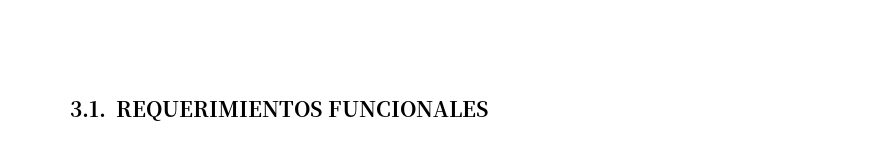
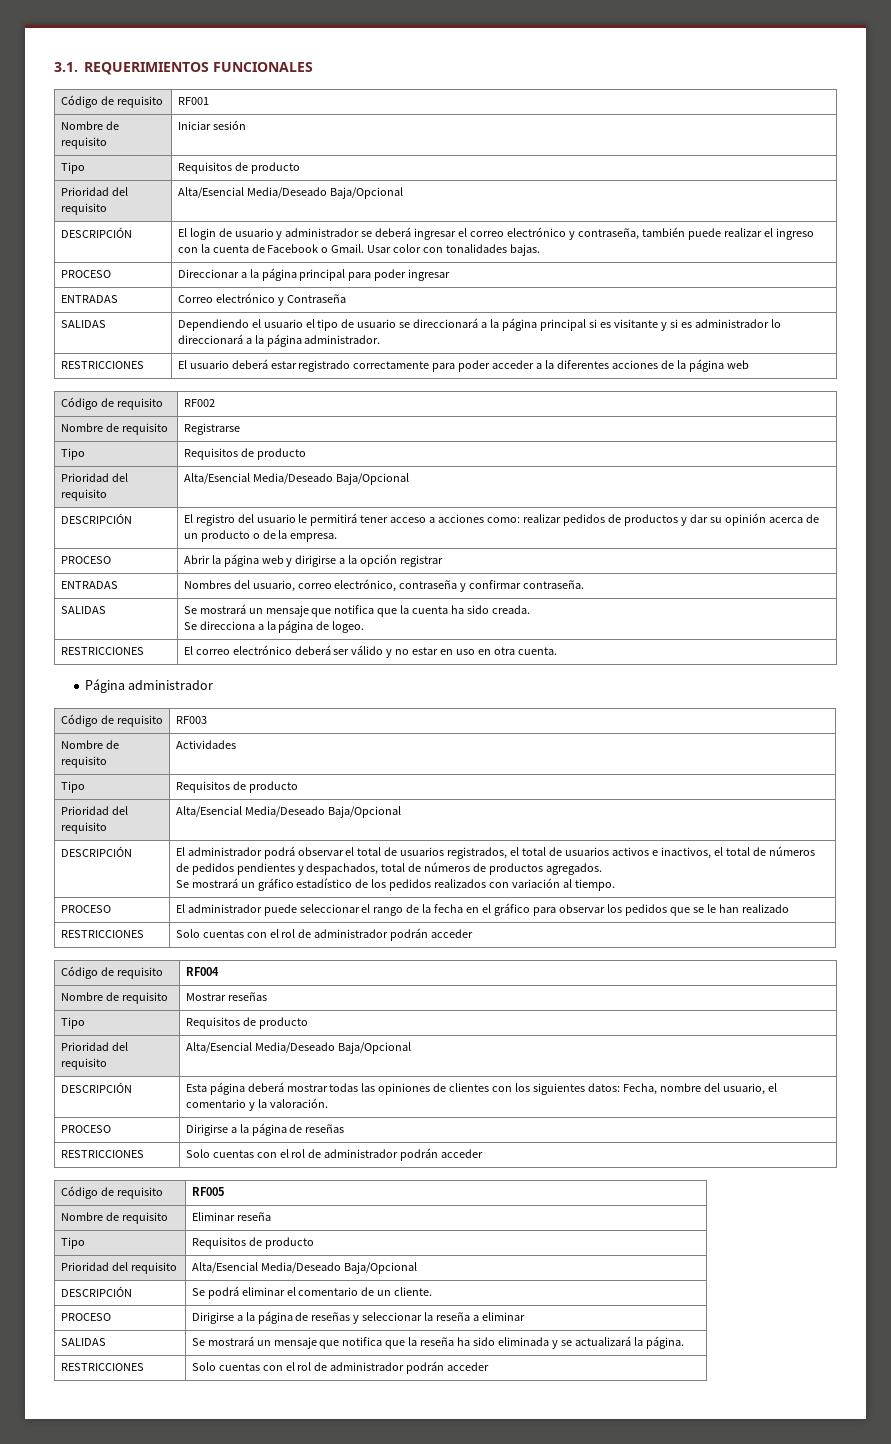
(490, 109) none -> [60,95,163,108] [177,97,209,105] [60,121,119,130] [60,137,107,149] [177,120,246,130] [60,162,85,174] [177,162,300,174] [60,187,128,196] [60,203,107,215] [177,187,403,199] [60,227,132,238] [177,227,815,240] [177,244,541,256] [60,270,111,278] [177,268,451,281] [60,295,118,303] [177,293,346,306] [60,320,106,328] [177,318,781,331] [177,334,381,347] [60,361,144,369] [177,359,750,372] [60,397,163,410] [183,399,215,407] [60,423,168,435] [183,423,240,435] [60,448,85,460] [183,448,306,460] [60,473,128,482] [60,489,107,501] [183,473,409,485] [60,513,132,524] [183,513,819,526] [183,530,338,542] [60,556,111,564] [183,554,444,567] [60,581,118,589] [183,579,585,592] [60,606,106,614] [183,604,531,617] [183,620,365,633] [60,647,144,655] [183,645,558,658] [85,679,214,693] [60,714,163,727] [175,716,207,724] [60,740,119,749] [60,756,107,768] [175,740,236,749] [60,781,85,793] [175,781,298,793] [60,806,128,815] [60,822,107,834] [175,806,401,818] [60,846,132,857] [175,846,816,859] [175,862,603,875] [175,878,616,891] [60,905,111,913] [175,903,789,916] [60,930,144,938] [175,928,474,941] [60,966,163,979] [185,967,219,976] [60,992,168,1004] [185,992,267,1001] [60,1017,85,1029] [185,1017,308,1029] [60,1042,128,1051] [60,1058,107,1070] [185,1042,411,1054] [60,1082,132,1093] [185,1082,778,1095] [185,1098,328,1111] [60,1125,111,1133] [185,1123,345,1136] [60,1150,144,1158] [185,1148,484,1161] [60,1186,163,1199] [191,1187,224,1196] [60,1212,168,1224] [191,1212,271,1221] [60,1237,85,1249] [191,1237,314,1249] [60,1262,177,1274] [191,1262,417,1274] [60,1286,132,1297] [191,1286,433,1299] [60,1313,111,1321] [191,1311,526,1324] [60,1338,106,1346] [191,1336,685,1349] [60,1363,144,1371] [191,1361,490,1374] // Código de requisito | RF001 // Nombre de requisito | Iniciar sesión // Tipo | Requisitos de producto // Prioridad del requisito | Alta/Esencial Media/Deseado Baja/Opcional // DESCRIPCIÓN | El login de usuario y administrador se deberá ingresar el correo electrónico y contraseña, también puede realizar el ingreso con la cuenta de Facebook o Gmail. Usar color con tonalidades bajas. // PROCESO | Direccionar a la página principal para poder ingresar // ENTRADAS | Correo electrónico y Contraseña // SALIDAS | Dependiendo el usuario el tipo de usuario se direccionará a la página principal si es visitante y si es administrador lo direccionará a la página administrador. // RESTRICCIONES | El usuario deberá estar registrado correctamente para poder acceder a la diferentes acciones de la página web // Código de requisito | RF002 // Nombre de requisito | Registrarse // Tipo | Requisitos de producto // Prioridad del requisito | Alta/Esencial Media/Deseado Baja/Opcional // DESCRIPCIÓN | El registro del usuario le permitirá tener acceso a acciones como: realizar pedidos de productos y dar su opinión acerca de un producto o de la empresa. // PROCESO | Abrir la página web y dirigirse a la opción registrar // ENTRADAS | Nombres del usuario, correo electrónico, contraseña y confirmar contraseña. // SALIDAS | Se mostrará un mensaje que notifica que la cuenta ha sido creada. // Se direcciona a la página de logeo. // RESTRICCIONES | El correo electrónico deberá ser válido y no estar en uso en otra cuenta. // Página administrador // Código de requisito | RF003 // Nombre de requisito | Actividades // Tipo | Requisitos de producto // Prioridad del requisito | Alta/Esencial Media/Deseado Baja/Opcional // DESCRIPCIÓN | El administrador podrá observar el total de usuarios registrados, el total de usuarios activos e inactivos, el total de números de pedidos pendientes y despachados, total de números de productos agregados. // Se mostrará un gráfico estadístico de los pedidos realizados con variación al tiempo. // PROCESO | El administrador puede seleccionar el rango de la fecha en el gráfico para observar los pedidos que se le han realizado // RESTRICCIONES | Solo cuentas con el rol de administrador podrán acceder // Código de requisito | RF004 // Nombre de requisito | Mostrar reseñas // Tipo | Requisitos de producto // Prioridad del requisito | Alta/Esencial Media/Deseado Baja/Opcional // DESCRIPCIÓN | Esta página deberá mostrar todas las opiniones de clientes con los siguientes datos: Fecha, nombre del usuario, el comentario y la valoración. // PROCESO | Dirigirse a la página de reseñas // RESTRICCIONES | Solo cuentas con el rol de administrador podrán acceder // Código de requisito | RF005 // Nombre de requisito | Eliminar reseña // Tipo | Requisitos de producto // Prioridad del requisito | Alta/Esencial Media/Deseado Baja/Opcional // DESCRIPCIÓN | Se podrá eliminar el comentario de un cliente. // PROCESO | Dirigirse a la página de reseñas y seleccionar la reseña a eliminar // SALIDAS | Se mostrará un mensaje que notifica que la reseña ha sido eliminada y se actualizará la página. // RESTRICCIONES | Solo cuentas con el rol de administrador podrán acceder

